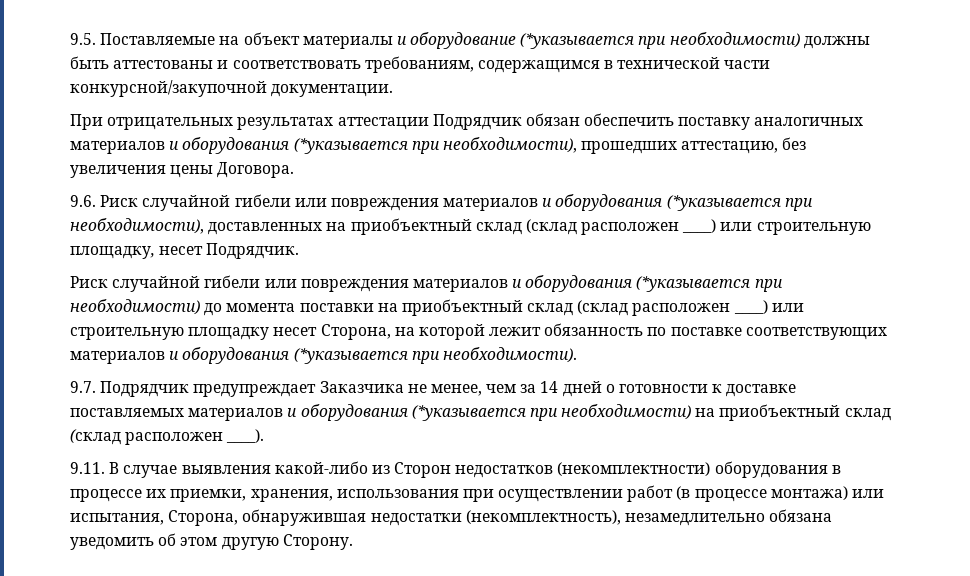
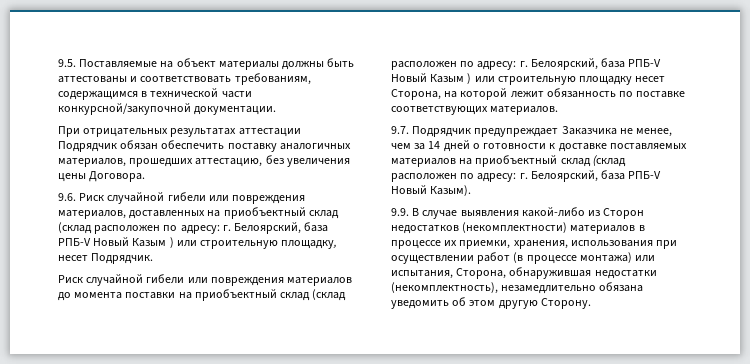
[396,32,800,49] и оборудование (*указывается при необходимости) -> (279, 65) none
[70,137,577,154] материалов и оборудования (*указывается при необходимости), -> [58,158,126,167] материалов,
[443,194,813,211] [70,218,204,234] материалов и оборудования (*указывается при необходимости), -> [58,210,126,219] материалов,
[682,219,717,233] ____) -> [163,222,329,234] [58,237,174,248] по адресу: г. Белоярский, база РПБ-V Новый Казым )
[512,275,783,292] [70,299,200,315] и оборудования (*указывается при необходимости) -> (353, 281) none
[733,300,768,314] ____) -> [460,58,662,70] [391,73,472,84] по адресу: г. Белоярский, база РПБ-V Новый Казым )
[70,347,577,364] материалов и оборудования (*указывается при необходимости). -> [490,106,559,115] материалов.
[287,404,891,421] [70,429,265,445] [70,462,105,474] и оборудования (*указывается при необходимости) на приобъектный склад (склад расположен ____). // 9.11. -> [459,155,626,167] [391,170,662,182] [391,185,472,196] [391,208,409,216] на приобъектный склад (склад расположен по адресу: г. Белоярский, база РПБ-V Новый Казым). // 9.9.
[714,461,828,478] оборудования -> [570,225,636,234] материалов

